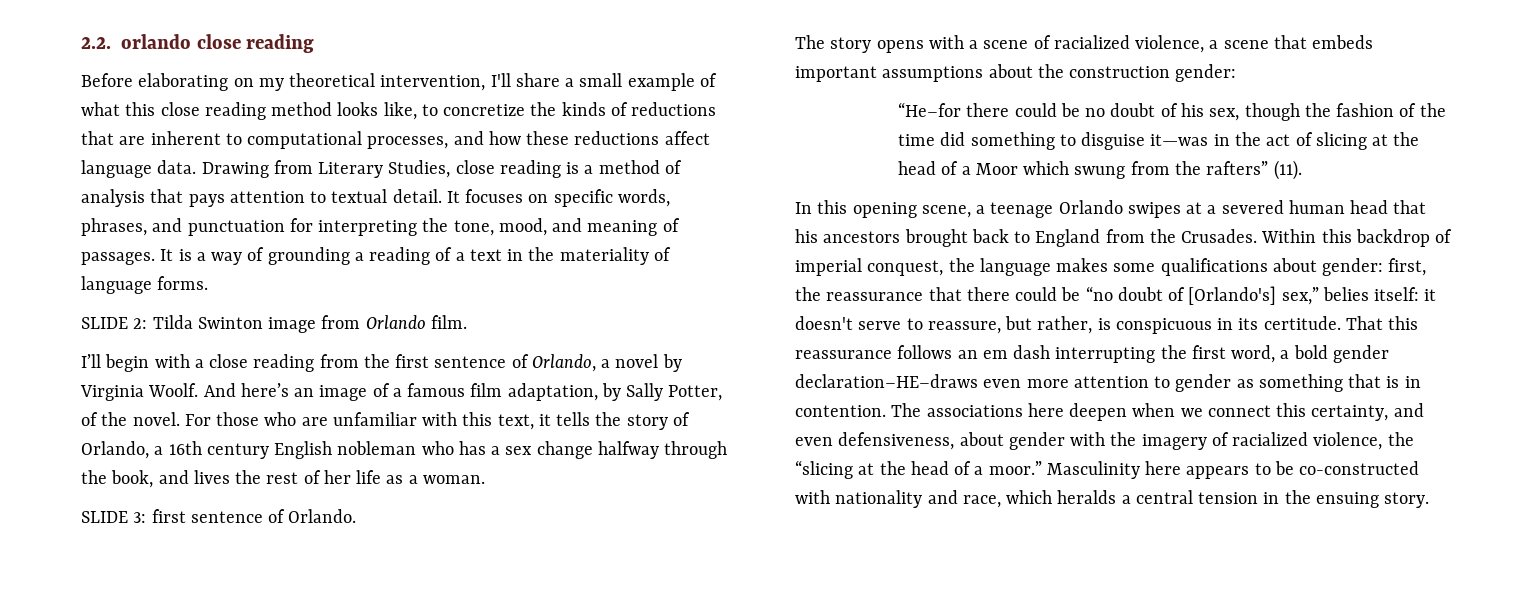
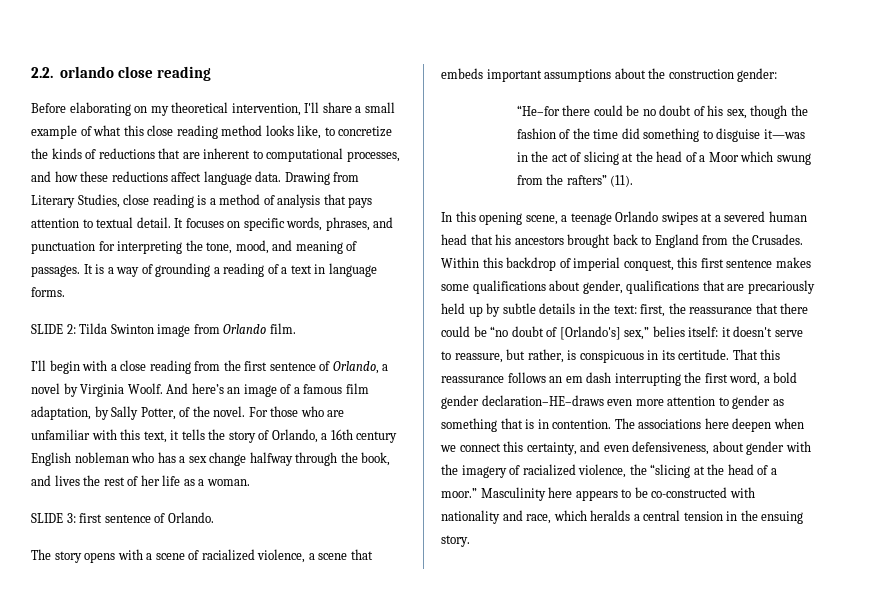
[528,247,671,265] the materiality of -> (326, 269) none
[948,258,1051,276] the language -> [677,257,773,268] this first sentence
[1322,258,1384,276] gender: -> [582,280,815,294] [441,303,637,317] gender, qualifications that are precariously held up by subtle details in the text:

